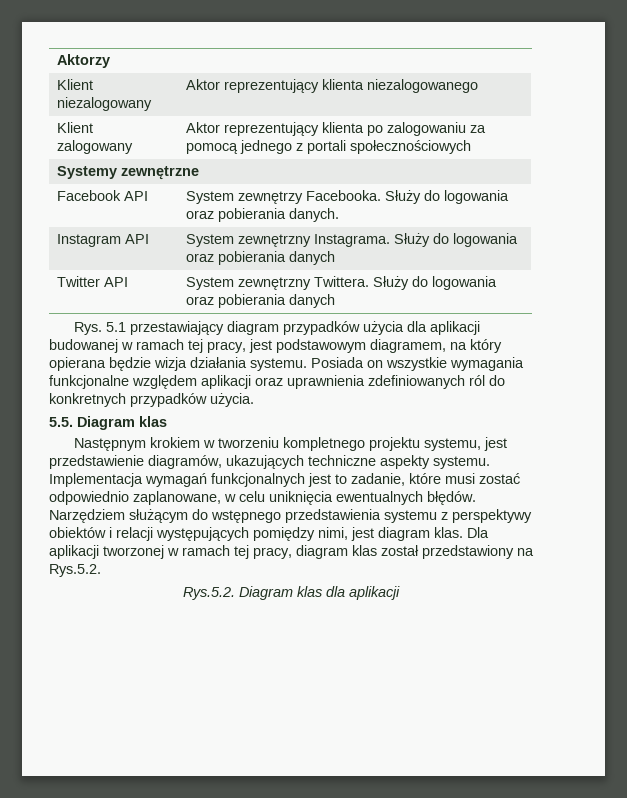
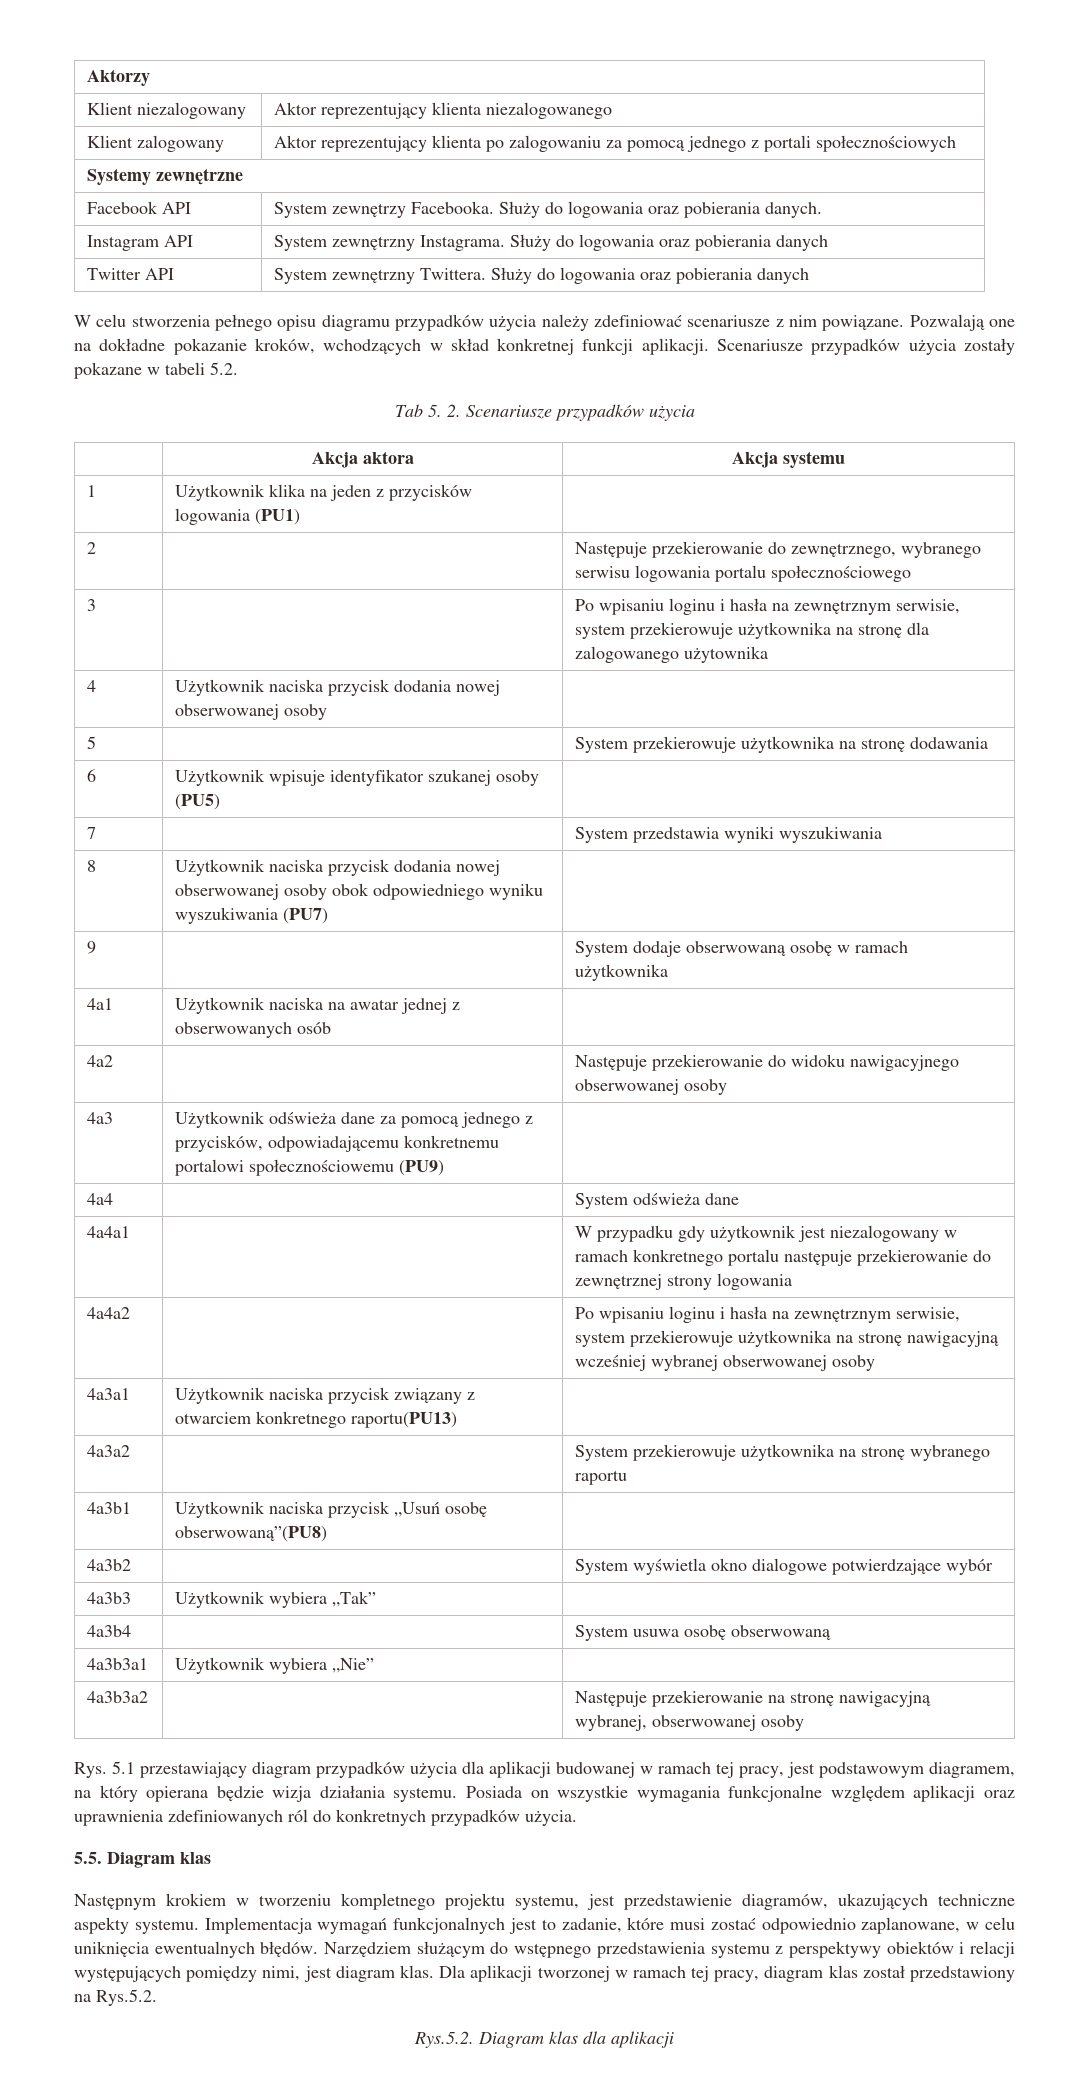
(336, 301) none -> [74,314,1016,331] [74,338,1015,355] [74,362,238,379] [394,404,695,421] [311,451,414,468] [732,451,846,468] [87,485,97,497] [175,484,473,501] [175,508,301,525] [87,542,97,554] [575,541,982,558] [575,565,912,582] [87,599,97,611] [575,598,961,615] [575,622,930,639] [575,646,769,663] [87,680,97,692] [175,679,501,696] [175,704,328,720] [87,736,97,749] [575,736,989,753] [87,769,97,782] [175,769,540,786] [175,794,221,810] [87,827,97,839] [575,826,883,843] [87,860,97,872] [175,859,501,876] [175,883,544,900] [175,907,329,924] [87,941,97,954] [575,941,909,957] [575,964,669,981] [87,998,114,1010] [175,997,461,1014] [175,1022,332,1038] [87,1055,114,1067] [575,1054,960,1071] [575,1079,728,1095] [87,1112,114,1124] [175,1111,534,1128] [175,1135,500,1152] [175,1159,445,1176] [87,1193,114,1205] [575,1193,740,1209] [87,1226,131,1238] [575,1225,958,1242] [575,1249,992,1266] [575,1273,793,1290] [87,1307,131,1319] [575,1306,961,1323] [575,1330,1000,1347] [575,1355,876,1371] [87,1388,131,1400] [175,1387,476,1404] [175,1411,458,1428] [87,1445,131,1457] [575,1444,991,1461] [575,1470,628,1485] [87,1502,132,1514] [175,1501,488,1518] [175,1526,328,1542] [87,1559,132,1571] [575,1558,994,1575] [87,1592,132,1604] [175,1591,377,1608] [87,1625,132,1637] [575,1625,832,1641] [87,1658,149,1670] [175,1657,375,1674] [87,1691,149,1703] [575,1690,932,1707] [575,1715,805,1731] // W celu stworzenia pełnego opisu diagramu przypadków użycia należy zdefiniować scenariusze z nim powiązane. Pozwalają one na dokładne pokazanie kroków, wchodzących w skład konkretnej funkcji aplikacji. Scenariusze przypadków użycia zostały pokazane w tabeli 5.2. // Tab 5. 2. Scenariusze przypadków użycia // | Akcja aktora | Akcja systemu // 1 | Użytkownik klika na jeden z przycisków logowania (PU1) | // 2 | | Następuje przekierowanie do zewnętrznego, wybranego serwisu logowania portalu społecznościowego // 3 | | Po wpisaniu loginu i hasła na zewnętrznym serwisie, system przekierowuje użytkownika na stronę dla zalogowanego użytownika // 4 | Użytkownik naciska przycisk dodania nowej obserwowanej osoby | // 5 | | System przekierowuje użytkownika na stronę dodawania // 6 | Użytkownik wpisuje identyfikator szukanej osoby (PU5) | // 7 | | System przedstawia wyniki wyszukiwania // 8 | Użytkownik naciska przycisk dodania nowej obserwowanej osoby obok odpowiedniego wyniku wyszukiwania (PU7) | // 9 | | System dodaje obserwowaną osobę w ramach użytkownika // 4a1 | Użytkownik naciska na awatar jednej z obserwowanych osób | // 4a2 | | Następuje przekierowanie do widoku nawigacyjnego obserwowanej osoby // 4a3 | Użytkownik odświeża dane za pomocą jednego z przycisków, odpowiadającemu konkretnemu portalowi społecznościowemu (PU9) | // 4a4 | | System odświeża dane // 4a4a1 | | W przypadku gdy użytkownik jest niezalogowany w ramach konkretnego portalu następuje przekierowanie do zewnętrznej strony logowania // 4a4a2 | | Po wpisaniu loginu i hasła na zewnętrznym serwisie, system przekierowuje użytkownika na stronę nawigacyjną wcześniej wybranej obserwowanej osoby // 4a3a1 | Użytkownik naciska przycisk związany z otwarciem konkretnego raportu(PU13) | // 4a3a2 | | System przekierowuje użytkownika na stronę wybranego raportu // 4a3b1 | Użytkownik naciska przycisk „Usuń osobę obserwowaną”(PU8) | // 4a3b2 | | System wyświetla okno dialogowe potwierdzające wybór // 4a3b3 | Użytkownik wybiera „Tak” | // 4a3b4 | | System usuwa osobę obserwowaną // 4a3b3a1 | Użytkownik wybiera „Nie” | // 4a3b3a2 | | Następuje przekierowanie na stronę nawigacyjną wybranej, obserwowanej osoby

